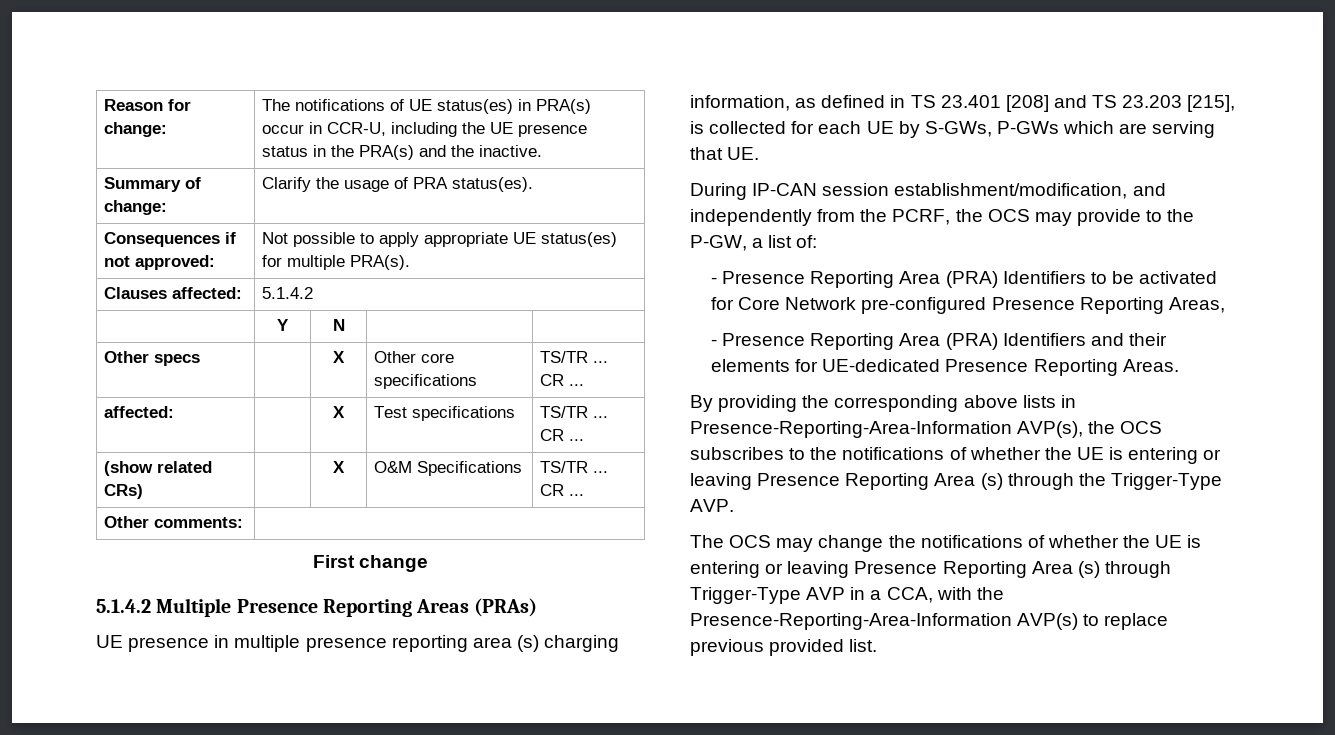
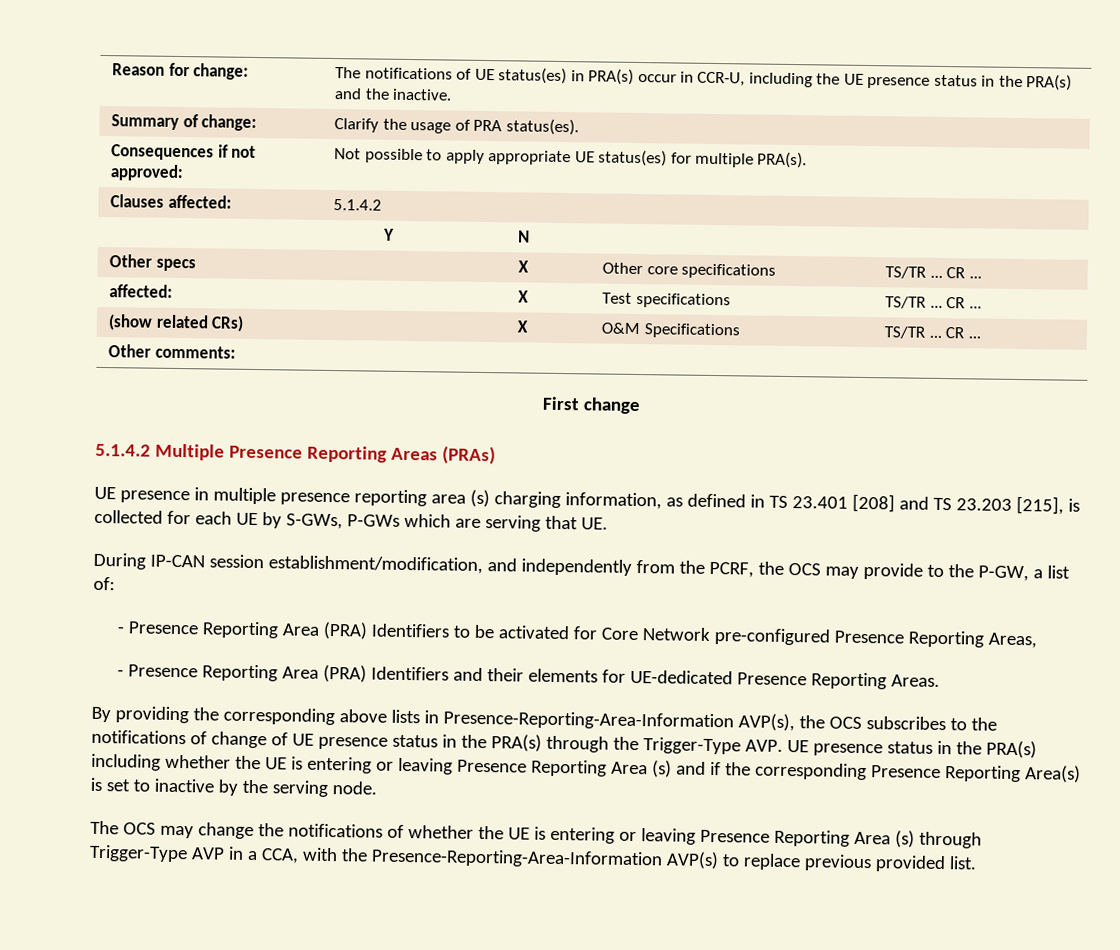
(967, 453) none -> [210,731,1037,759] [91,753,161,771] change of UE presence status in the PRA(s) through the Trigger-Type AVP. UE presence status in the PRA(s) including
[1007,473,1222,490] [690,499,734,512] through the Trigger-Type AVP. -> [675,761,1081,783] [90,777,377,797] and if the corresponding Presence Reporting Area(s) is set to inactive by the serving node.

